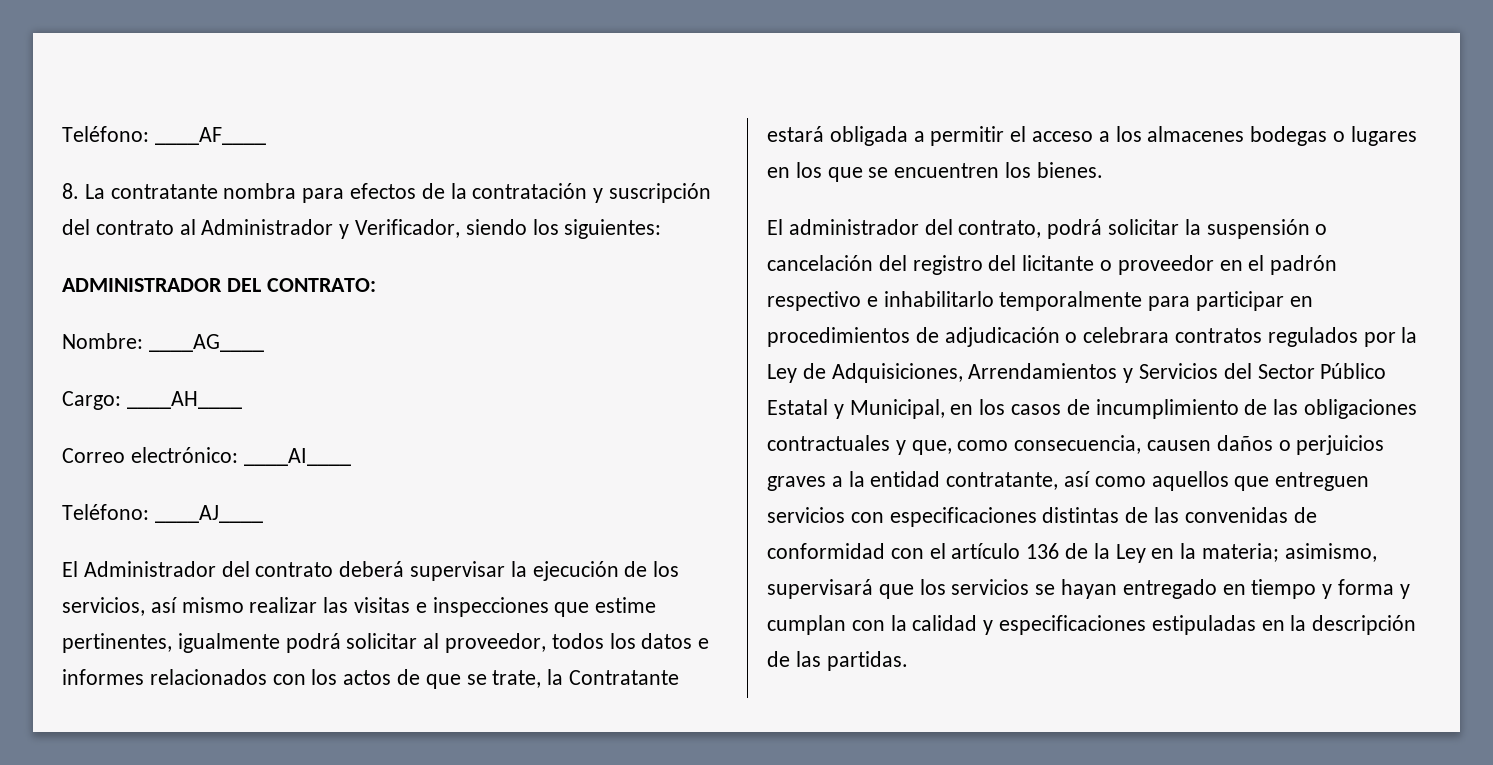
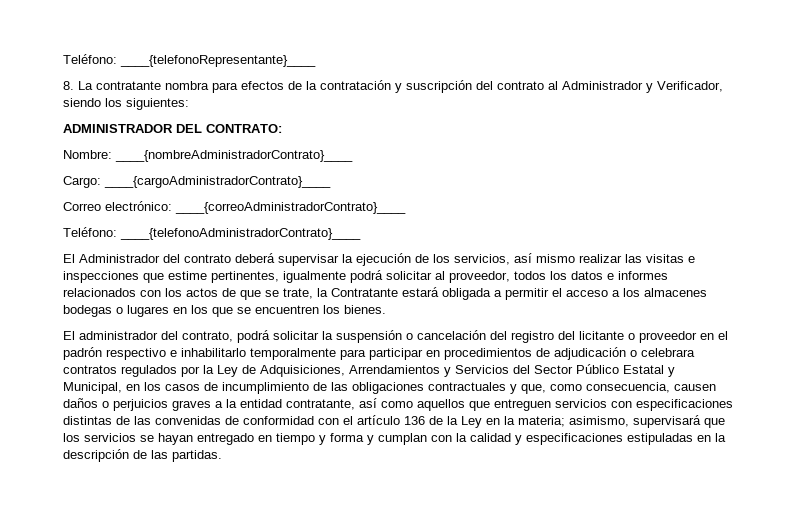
[62,126,266,145] Teléfono: ____AF____ -> [63,54,316,67] Teléfono: ____{telefonoRepresentante}____
[148,334,264,352] ____AG____ -> [115,150,353,162] ____{nombreAdministradorContrato}____
[126,391,242,409] ____AH____ -> [104,176,331,188] ____{cargoAdministradorContrato}____
[243,448,351,466] [62,504,263,523] ____AI____ // Teléfono: ____AJ____ -> [175,202,406,214] [63,227,361,240] ____{correoAdministradorContrato}____ // Teléfono: ____{telefonoAdministradorContrato}____

